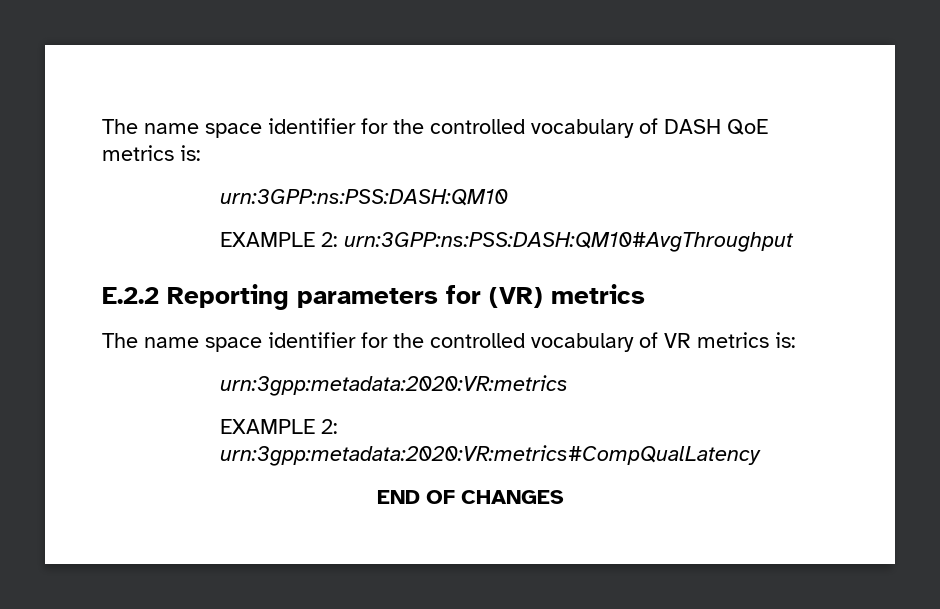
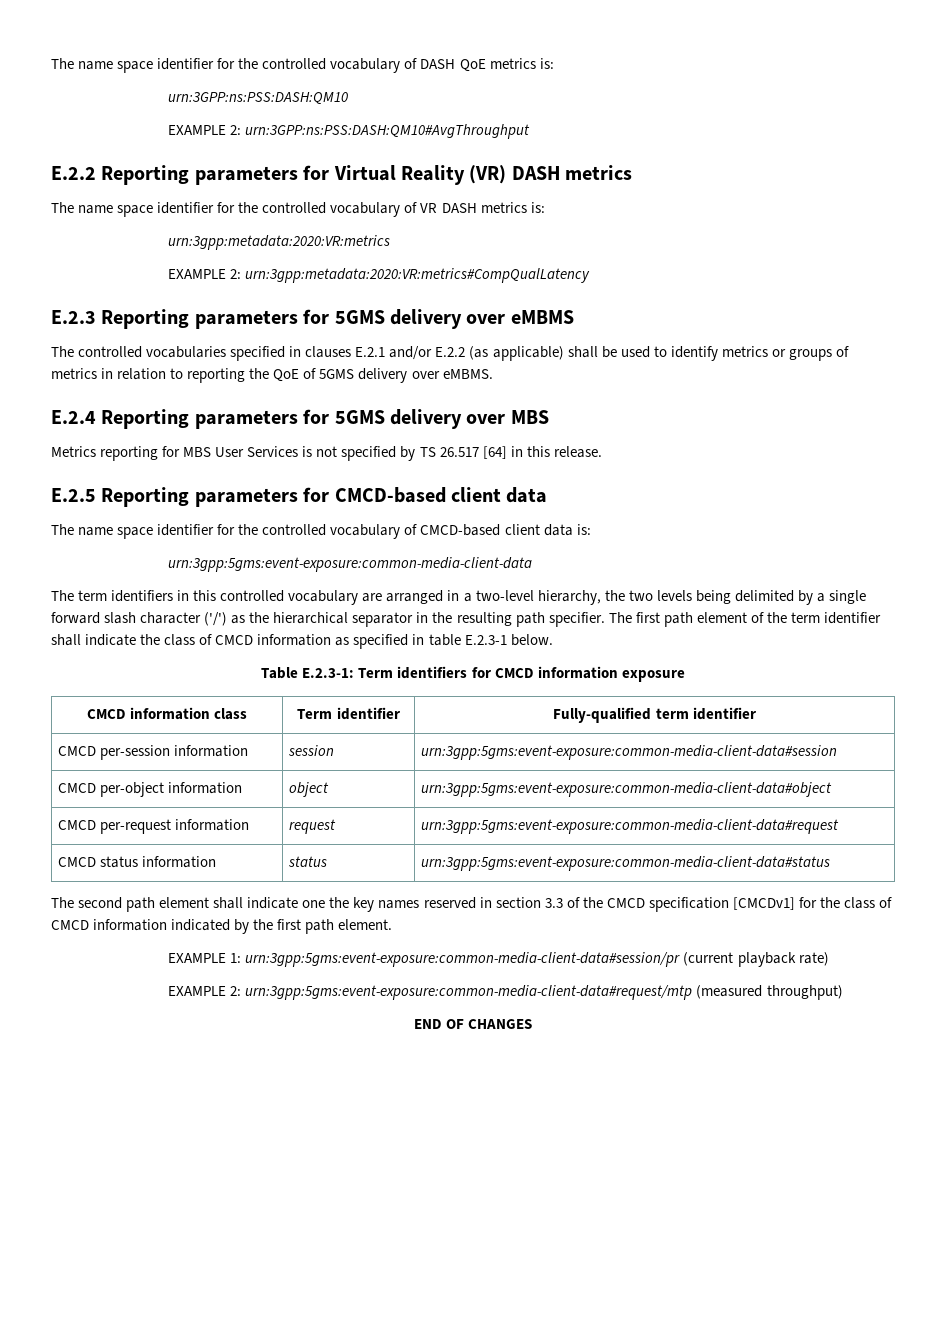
[489,287,543,308] (VR) -> [333,165,560,185] Virtual Reality (VR) DASH
(691, 340) none -> [441,203,477,213] DASH
(761, 455) none -> [51,309,574,329] [51,346,849,361] [51,368,493,383] [51,409,549,429] [51,446,602,461] [51,487,548,507] [51,524,591,539] [168,557,533,572] [51,590,866,605] [51,612,881,627] [51,634,553,649] [261,666,685,682] [86,707,248,720] [297,707,400,720] [553,707,756,723] [58,745,249,760] [288,745,335,756] [421,745,838,760] [58,782,243,797] [289,782,330,797] [421,782,833,797] [58,819,250,834] [289,819,337,834] [421,819,840,834] [58,856,217,868] [288,856,328,867] [421,856,831,871] [51,897,893,912] [51,919,393,934] [168,952,829,967] [168,985,843,1000] // E.2.3 Reporting parameters for 5GMS delivery over eMBMS // The controlled vocabularies specified in clauses E.2.1 and/or E.2.2 (as applicable) shall be used to identify metrics or groups of metrics in relation to reporting the QoE of 5GMS delivery over eMBMS. // E.2.4 Reporting parameters for 5GMS delivery over MBS // Metrics reporting for MBS User Services is not specified by TS 26.517 [64] in this release. // E.2.5 Reporting parameters for CMCD-based client data // The name space identifier for the controlled vocabulary of CMCD-based client data is: // urn:3gpp:5gms:event-exposure:common-media-client-data // The term identifiers in this controlled vocabulary are arranged in a two-level hierarchy, the two levels being delimited by a single forward slash character ('/') as the hierarchical separator in the resulting path specifier. The first path element of the term identifier shall indicate the class of CMCD information as specified in table E.2.3-1 below. // Table E.2.3-1: Term identifiers for CMCD information exposure // CMCD information class | Term identifier | Fully-qualified term identifier // CMCD per-session information | session | urn:3gpp:5gms:event-exposure:common-media-client-data#session // CMCD per-object information | object | urn:3gpp:5gms:event-exposure:common-media-client-data#object // CMCD per-request information | request | urn:3gpp:5gms:event-exposure:common-media-client-data#request // CMCD status information | status | urn:3gpp:5gms:event-exposure:common-media-client-data#status // The second path element shall indicate one the key names reserved in section 3.3 of the CMCD specification [CMCDv1] for the class of CMCD information indicated by the first path element. // EXAMPLE 1: urn:3gpp:5gms:event-exposure:common-media-client-data#session/pr (current playback rate) // EXAMPLE 2: urn:3gpp:5gms:event-exposure:common-media-client-data#request/mtp (measured throughput)

